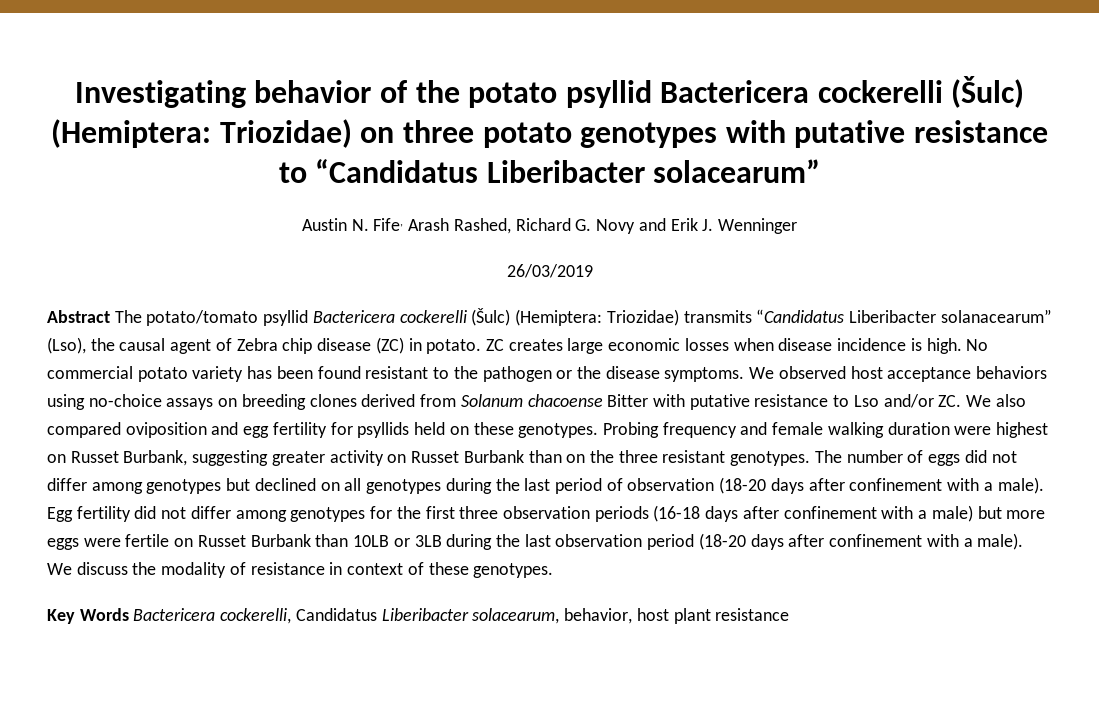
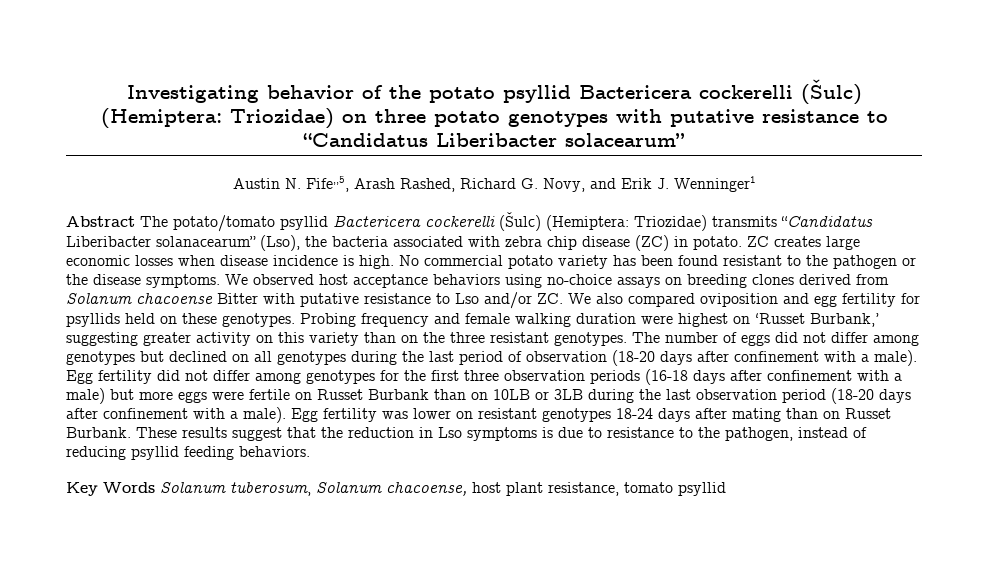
[373,218,404,231] Fife, -> [305,176,349,192] Fife,,5,
[596,219,636,234] Novy -> [542,178,585,192] Novy,
[717,218,797,234] [506,264,593,278] Wenninger // 26/03/2019 -> [673,176,756,192] Wenninger1
[119,338,278,354] causal agent of Zebra -> [332,236,542,247] bacteria associated with zebra
[70,450,188,466] Russet Burbank, -> [755,313,879,327] ‘Russet Burbank,’
[411,450,524,463] Russet Burbank -> [278,332,359,346] this variety
(349, 540) none -> [471,392,488,400] on
[47,562,554,578] [47,608,790,624] We discuss the modality of resistance in context of these genotypes. // Key Words Bactericera cockerelli, Candidatus Liberibacter solacearum, behavior, host plant resistance -> [291,408,891,422] [66,427,867,441] [66,446,310,460] [66,482,726,496] Egg fertility was lower on resistant genotypes 18-24 days after mating than on Russet Burbank. These results suggest that the reduction in Lso symptoms is due to resistance to the pathogen, instead of reducing psyllid feeding behaviors. // Key Words Solanum tuberosum, Solanum chacoense, host plant resistance, tomato psyllid

